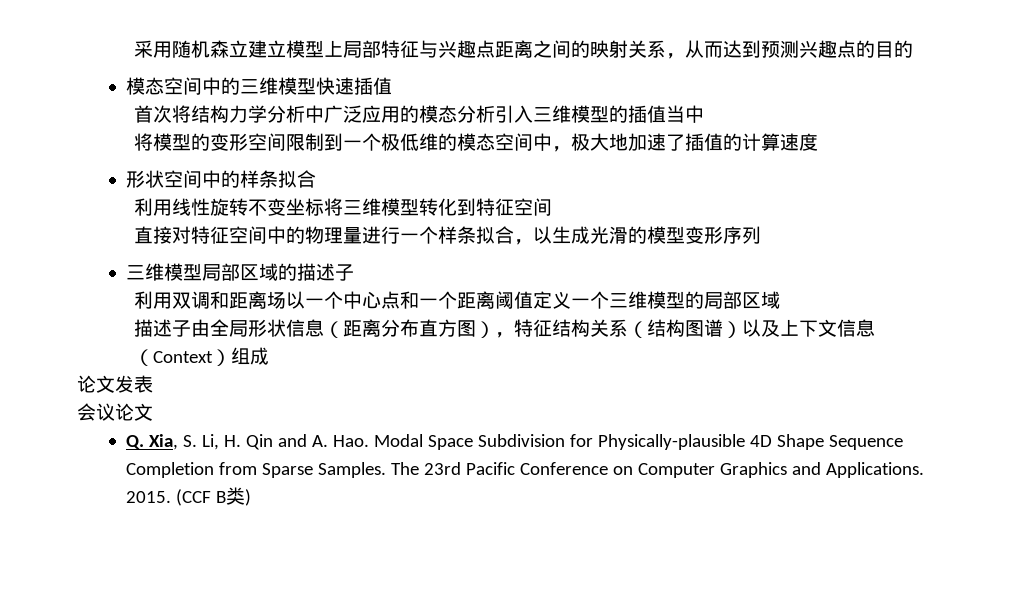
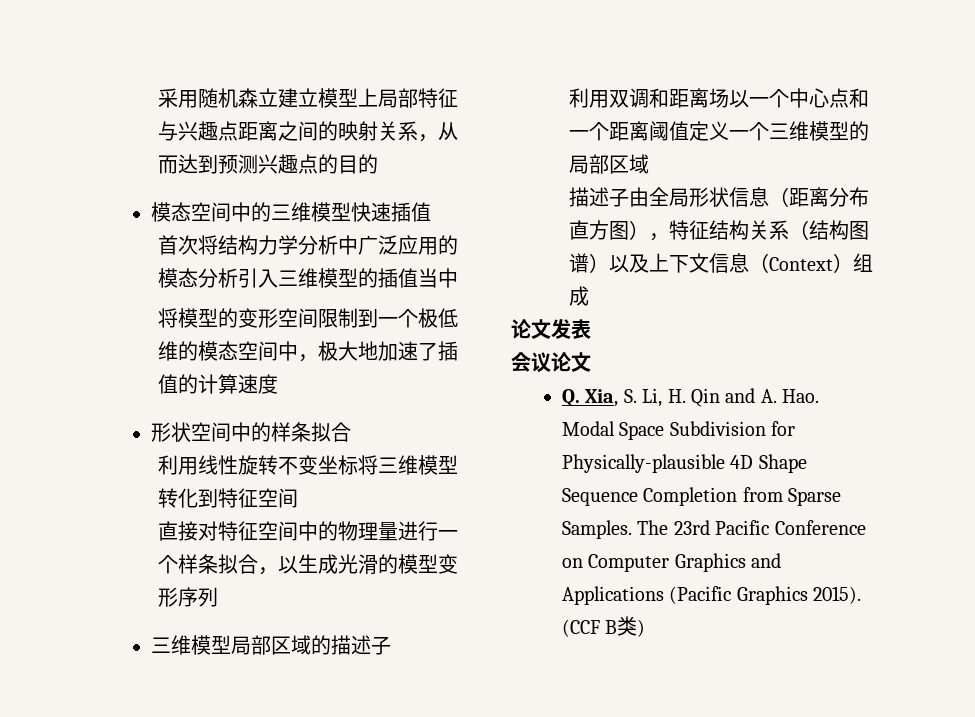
[825,462,924,478] [125,491,171,503] Applications. 2015. -> [562,586,862,605] Applications (Pacific Graphics 2015).

